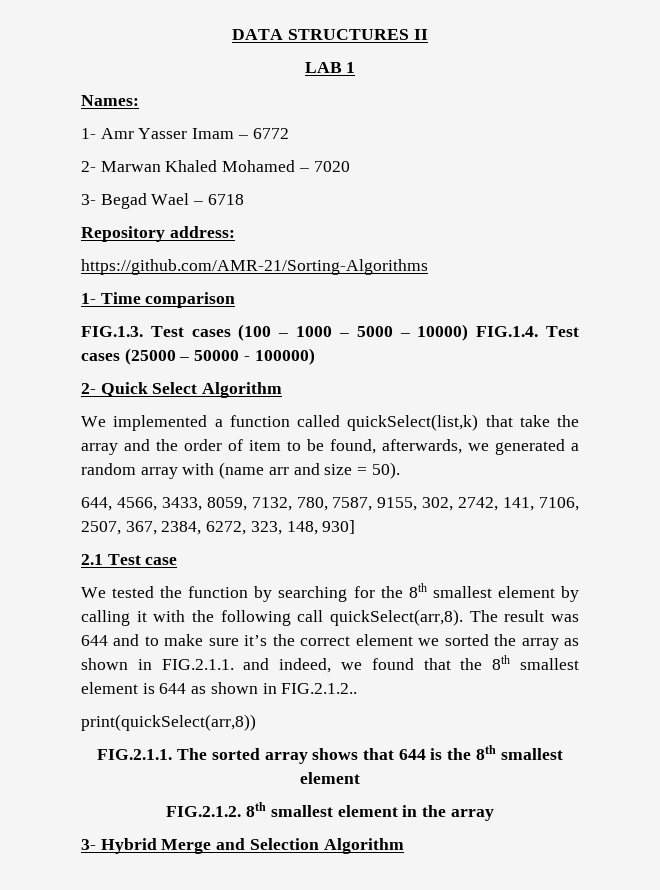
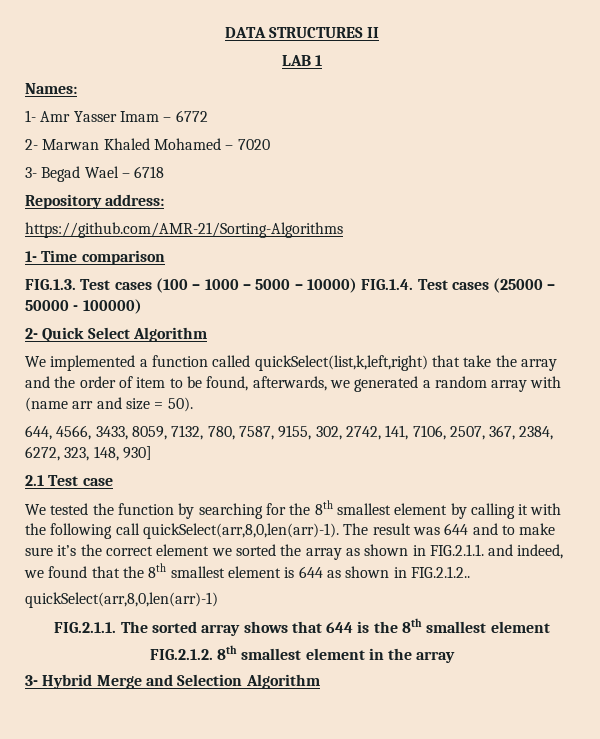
[347,414,479,431] quickSelect(list,k) -> [254,355,428,371] quickSelect(list,k,left,right)
[330,609,463,626] quickSelect(arr,8). -> [142,523,339,539] quickSelect(arr,8,0,len(arr)-1).
[81,714,256,731] print(quickSelect(arr,8)) -> [25,592,218,608] quickSelect(arr,8,0,len(arr)-1)

